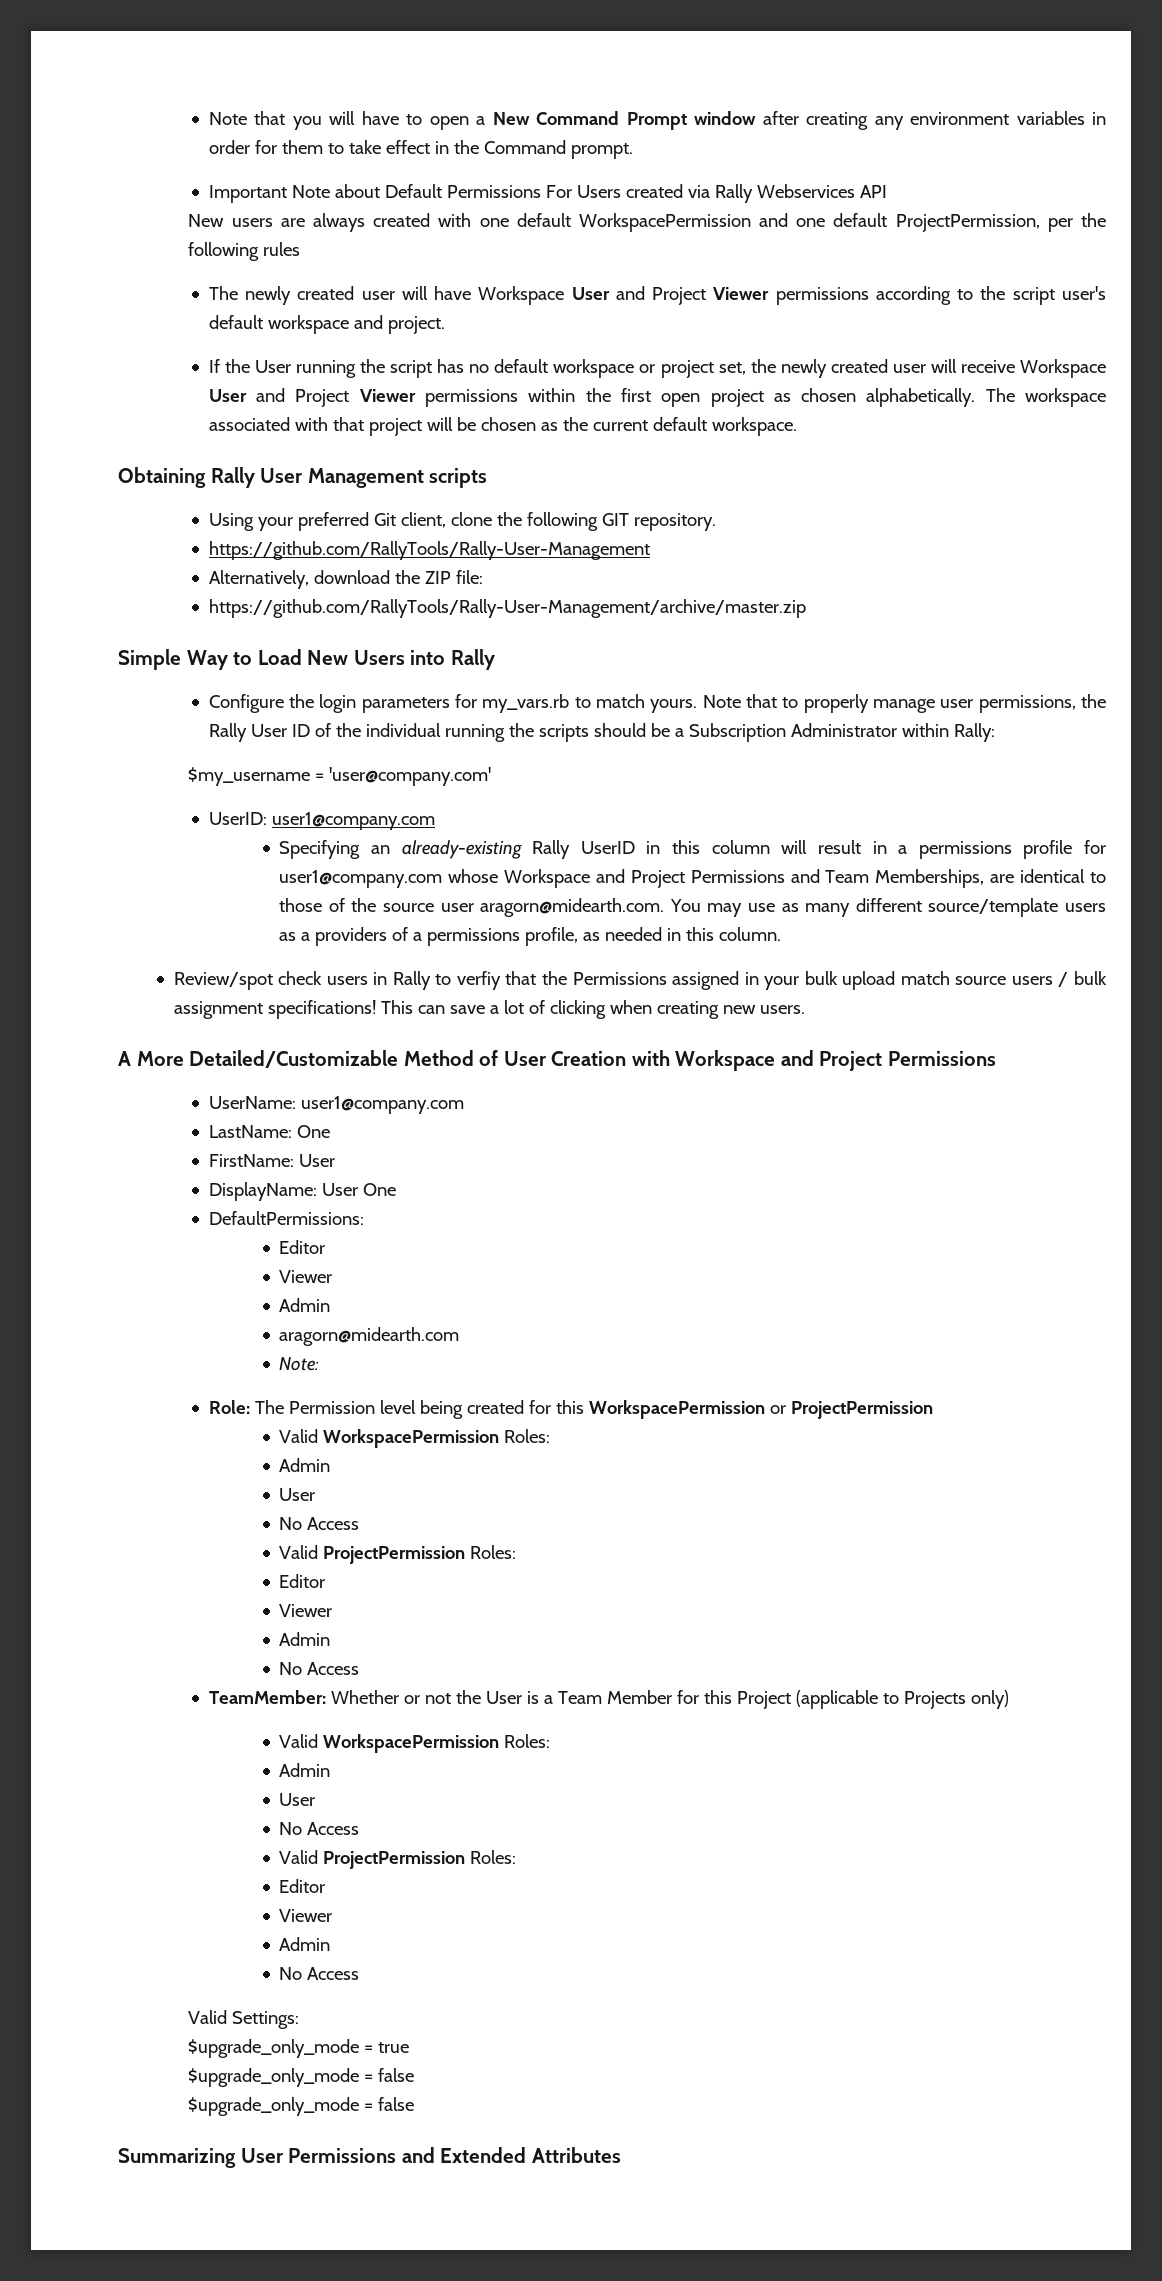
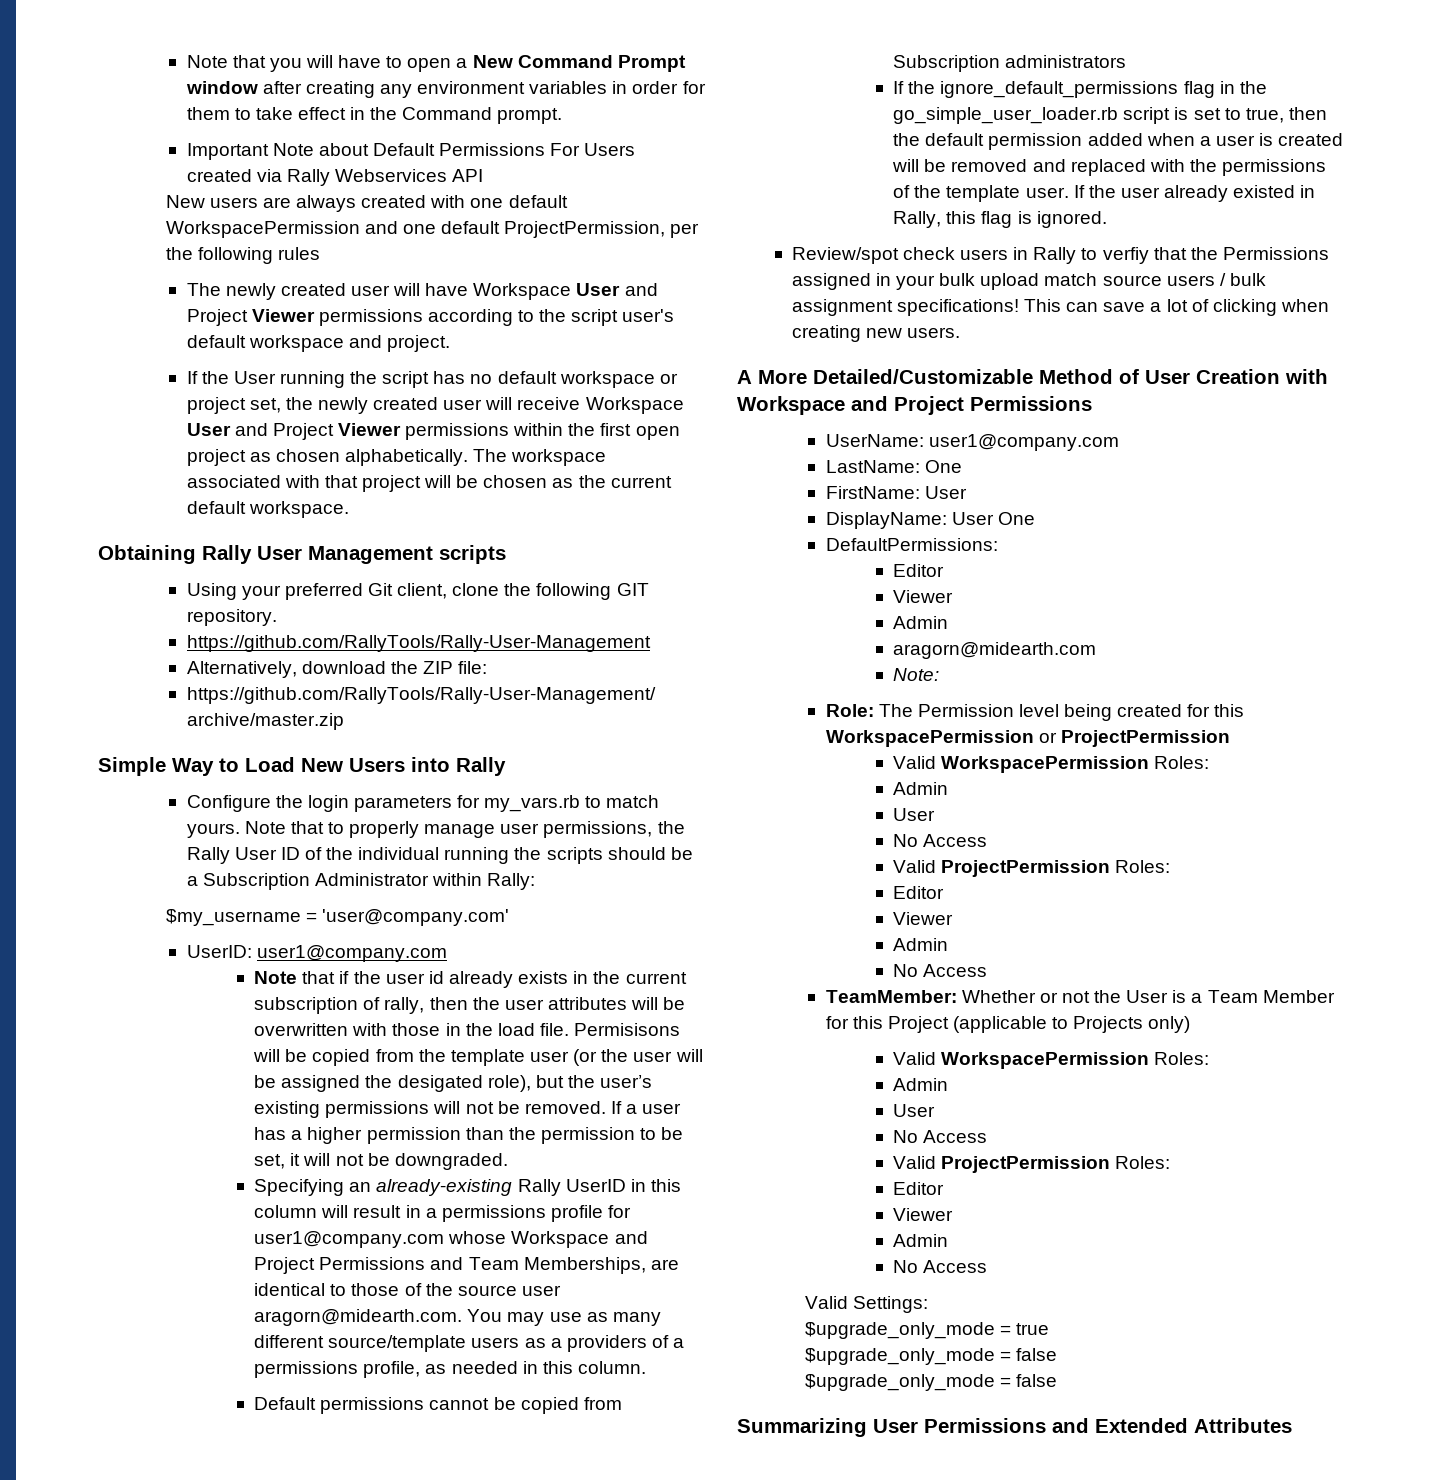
(435, 821) none -> [254,971,687,988] [254,997,686,1014] [254,1023,681,1036] [253,1049,703,1066] [254,1075,653,1092] [254,1101,682,1118] [254,1127,684,1144] [254,1153,508,1170] // Note that if the user id already exists in the current subscription of rally, then the user attributes will be overwritten with those in the load file. Permisisons will be copied from the template user (or the user will be assigned the desigated role), but the user’s existing permissions will not be removed. If a user has a higher permission than the permission to be set, it will not be downgraded.
(782, 934) none -> [254,1397,622,1414] [893,55,1127,72] [893,81,1267,98] [893,107,1327,124] [893,133,1344,150] [892,159,1327,176] [893,185,1316,202] [893,211,1107,228] // Default permissions cannot be copied from Subscription administrators // If the ignore_default_permissions flag in the go_simple_user_loader.rb script is set to true, then the default permission added when a user is created will be removed and replaced with the permissions of the template user. If the user already existed in Rally, this flag is ignored.

